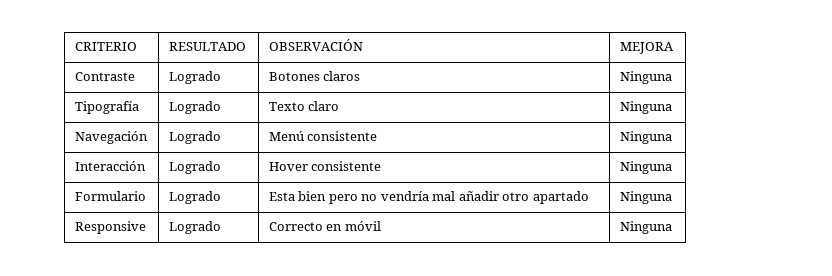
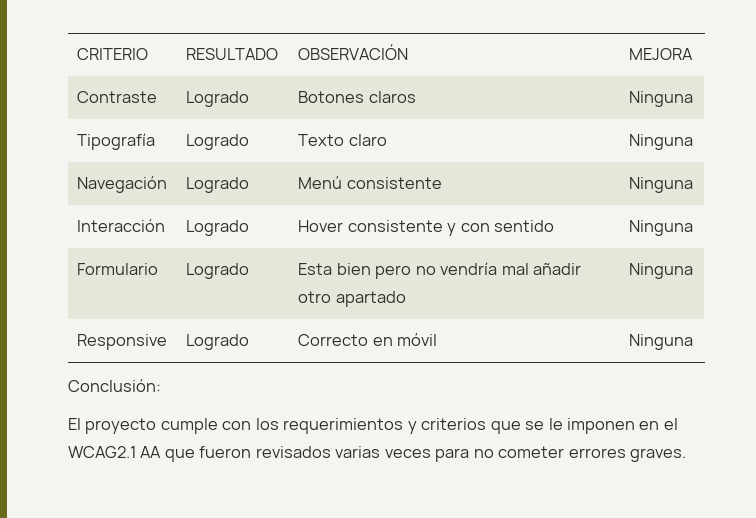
(382, 166) none -> [447,220,555,236] y con sentido
(672, 227) none -> [68,379,161,392] [68,418,678,434] [68,446,687,462] // Conclusión: // El proyecto cumple con los requerimientos y criterios que se le imponen en el WCAG2.1 AA que fueron revisados varias veces para no cometer errores graves.

